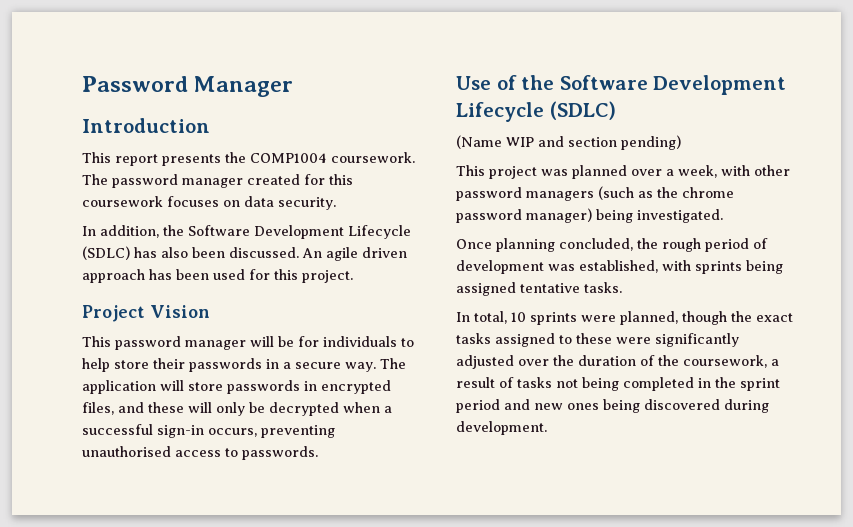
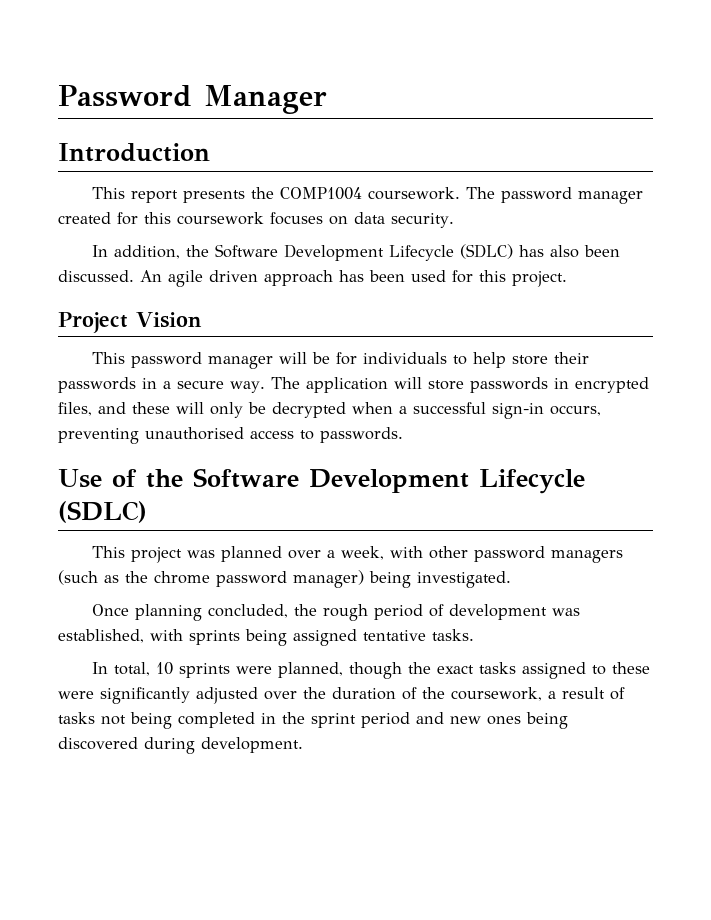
[456,135,681,150] // (Name WIP and section pending) -> (147, 512) none

